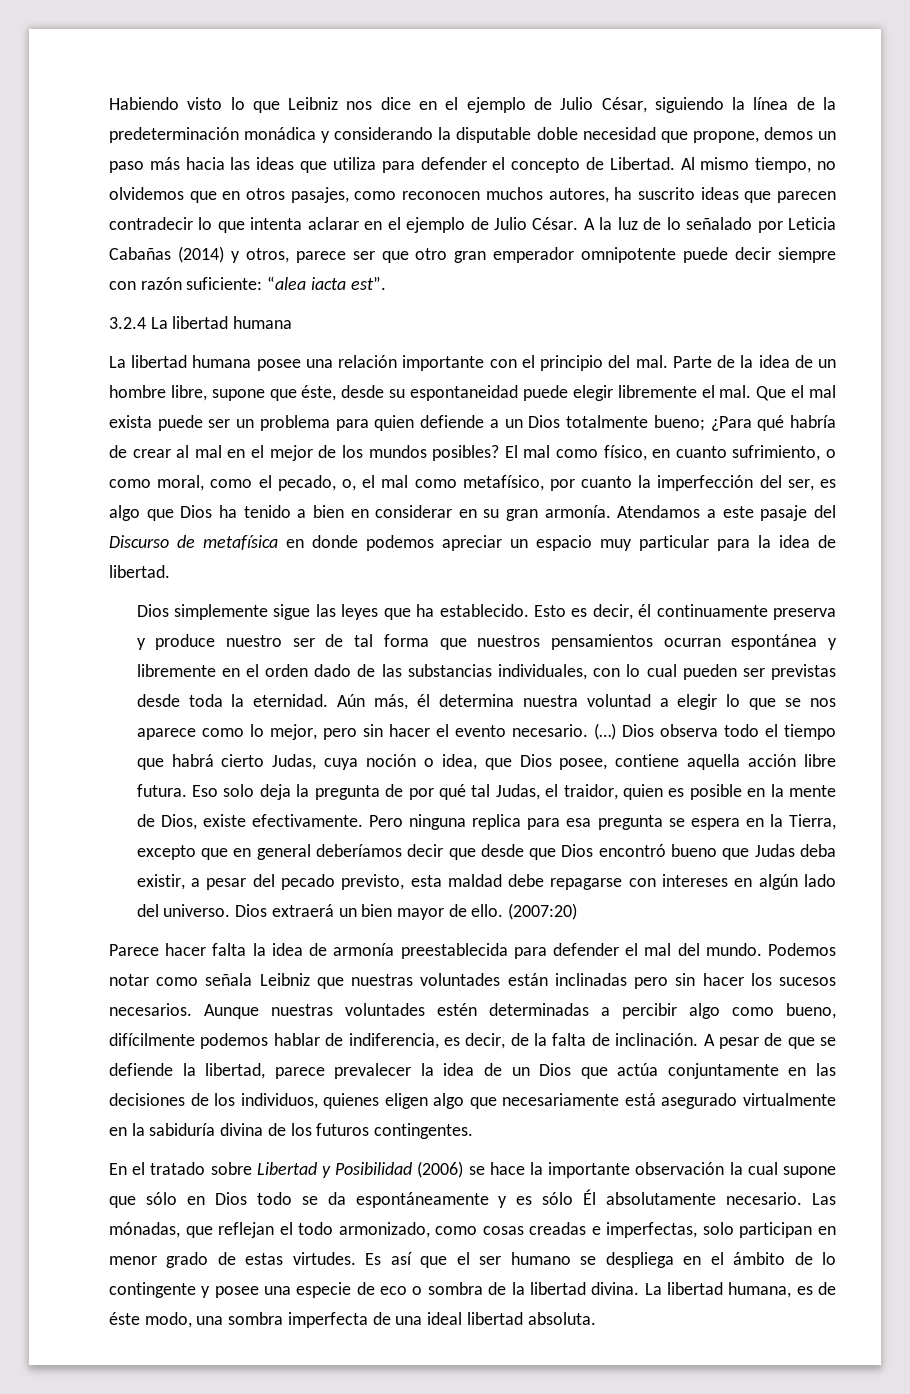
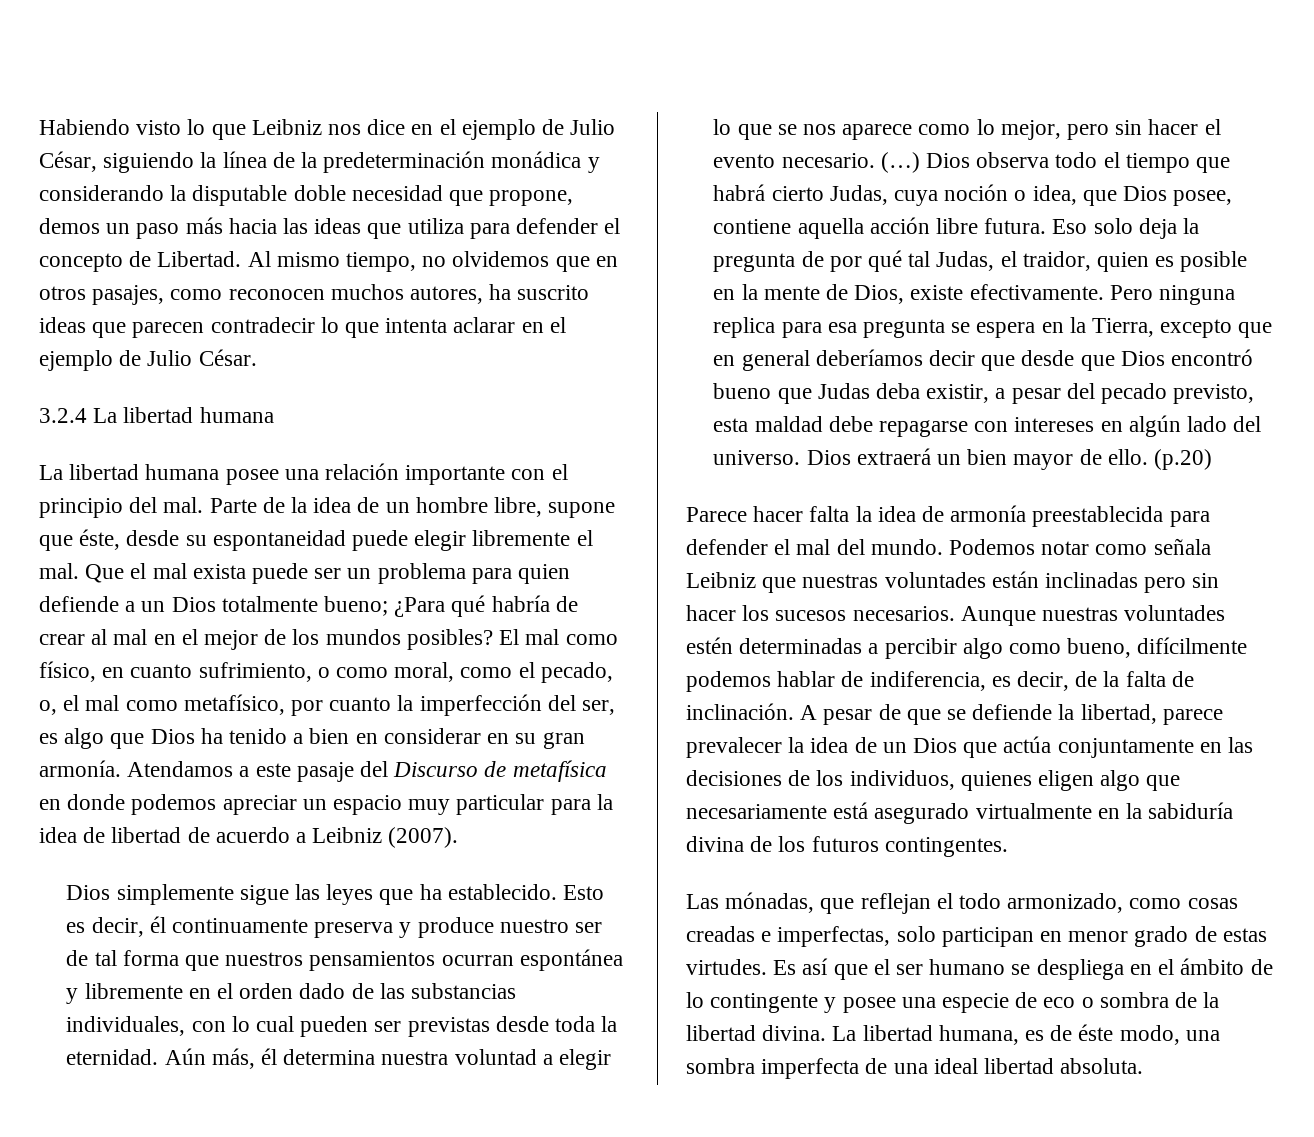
[583,217,837,233] [109,246,836,263] [109,276,386,290] A la luz de lo señalado por Leticia Cabañas (2014) y otros, parece ser que otro gran emperador omnipotente puede decir siempre con razón suficiente: “alea iacta est”. -> (257, 357) none
[109,565,170,578] libertad. -> [111,827,459,848] libertad de acuerdo a Leibniz (2007).
[508,903,578,920] (2007:20) -> [1153,449,1212,470] (p.20)
[109,1161,837,1178] [109,1189,803,1208] En el tratado sobre Libertad y Posibilidad (2006) se hace la importante observación la cual supone que sólo en Dios todo se da espontáneamente y es sólo Él absolutamente necesario. -> (1008, 847) none

